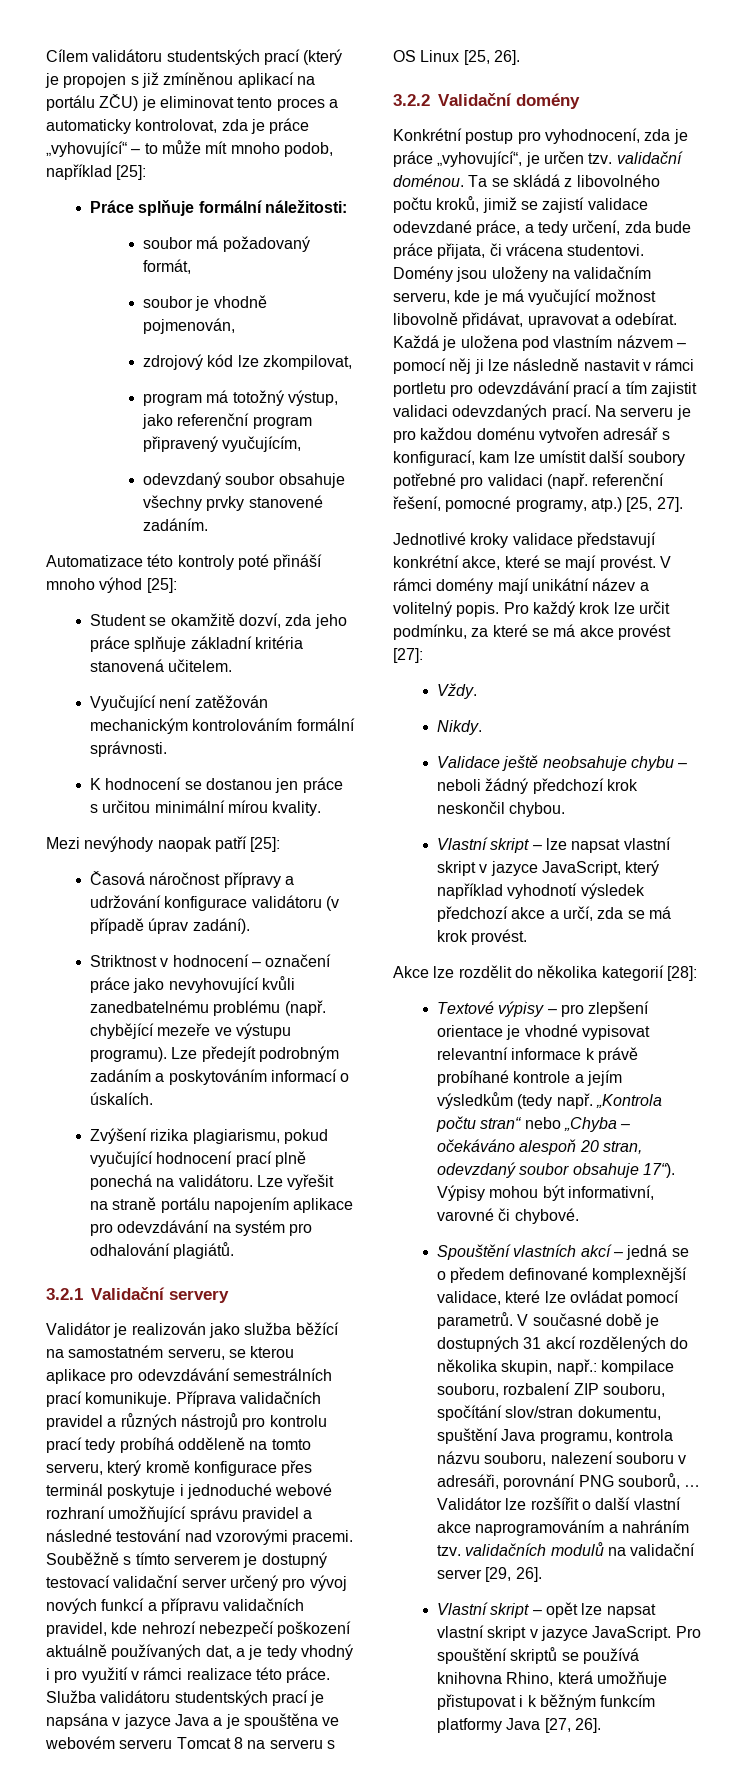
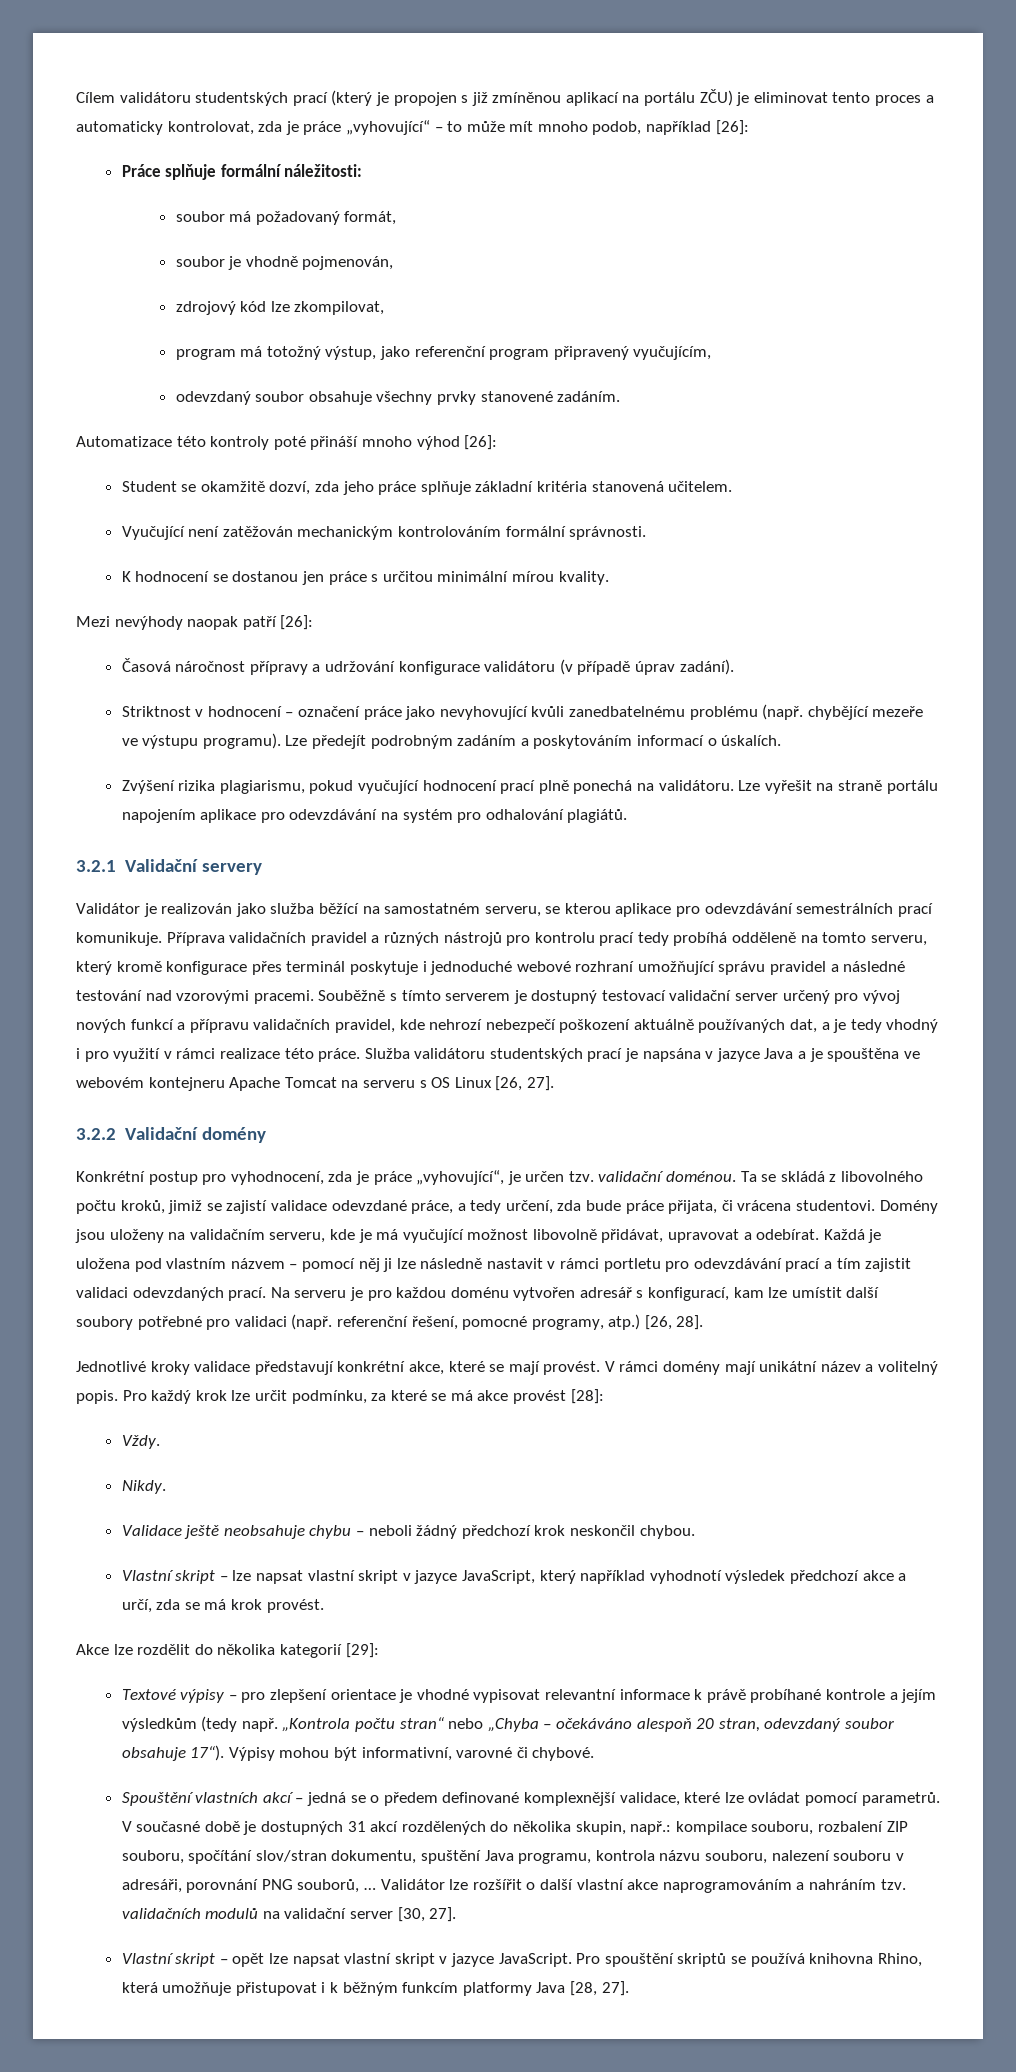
[116,165,147,180] [25]: -> [715,120,749,135] [26]:
[146,578,177,593] [25]: -> [464,435,498,450] [26]:
[250,837,281,852] [25]: -> [280,615,314,630] [26]:
[119,1737,243,1749] serveru Tomcat 8 -> [148,1077,337,1091] kontejneru Apache Tomcat
[463,50,520,65] [25, 26]. -> [495,1076,554,1091] [26, 27].
[626,497,683,512] [25, 27]. -> [644,1315,704,1330] [26, 28].
[393,648,423,663] [27]: -> [570,1389,604,1404] [28]:
[666,966,697,981] [28]: -> [345,1643,379,1658] [29]:
[485,1567,542,1582] [29, 26]. -> [397,1907,457,1922] [30, 27].
[544,1718,602,1733] [27, 26]. -> [569,1981,629,1996] [28, 27].

